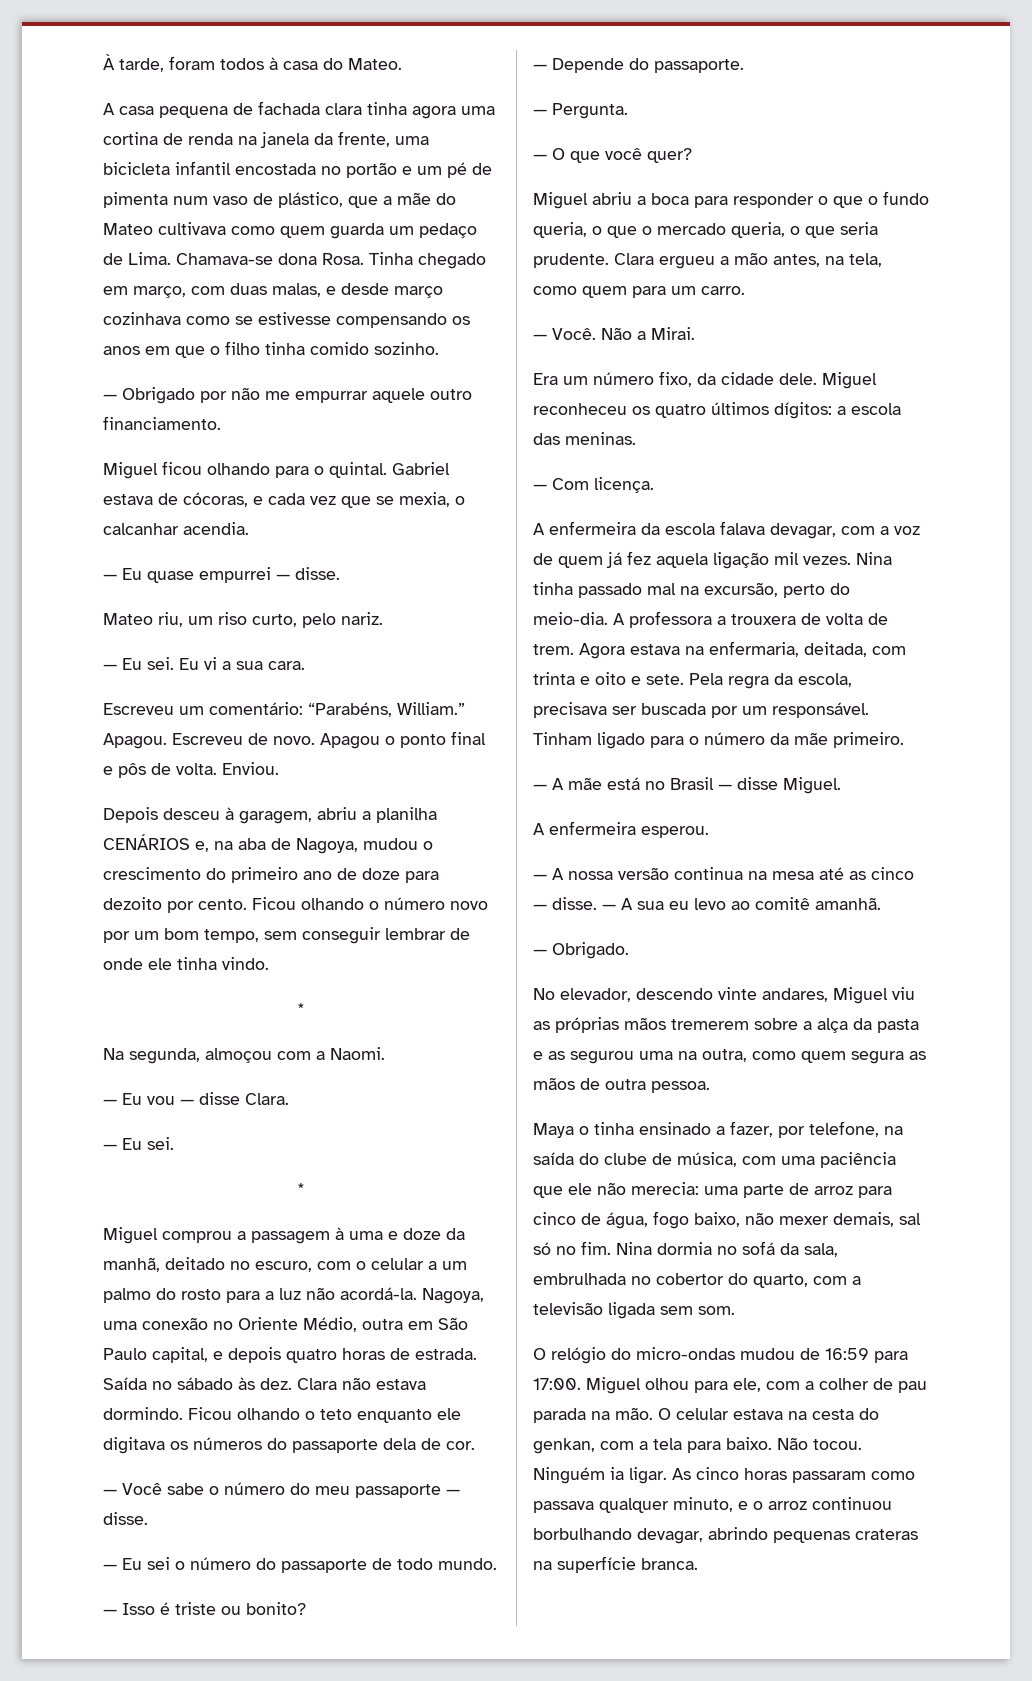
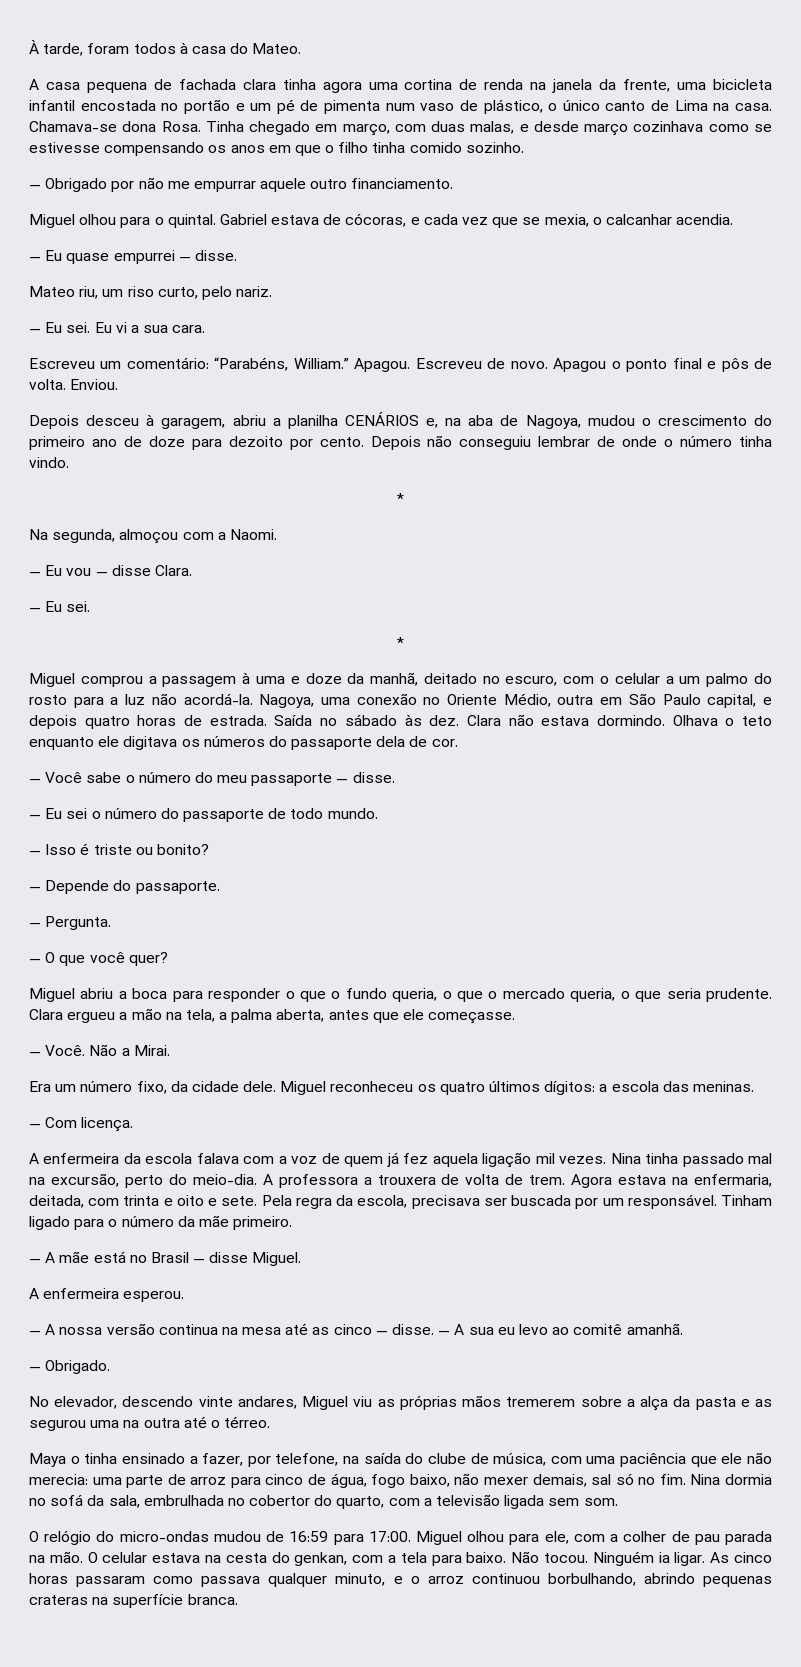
[348,192,456,208] [103,222,477,239] [103,252,171,265] que a mãe do Mateo cultivava como quem guarda um pedaço de Lima. -> [548,100,773,111] o único canto de Lima na casa.
[162,461,270,475] ficou olhando -> [79,214,117,225] olhou
[252,897,488,910] [103,927,381,944] Ficou olhando o número novo por um bom tempo, sem conseguir -> [370,435,532,450] Depois não conseguiu
[148,958,172,970] ele -> [664,436,733,447] o número
[188,1407,300,1420] Ficou olhando -> [672,715,718,726] Olhava
[773,254,820,267] antes, -> (162, 1014) none
[533,286,745,298] como quem para um carro. -> [219,1009,516,1024] a palma aberta, antes que ele começasse.
[770,523,836,539] devagar, -> (239, 1158) none
[702,1049,926,1064] [533,1077,710,1093] outra, como quem segura as mãos de outra pessoa. -> [143,1416,271,1428] outra até o térreo.
[533,1528,703,1544] borbulhando devagar, -> [547,1573,636,1586] borbulhando,

